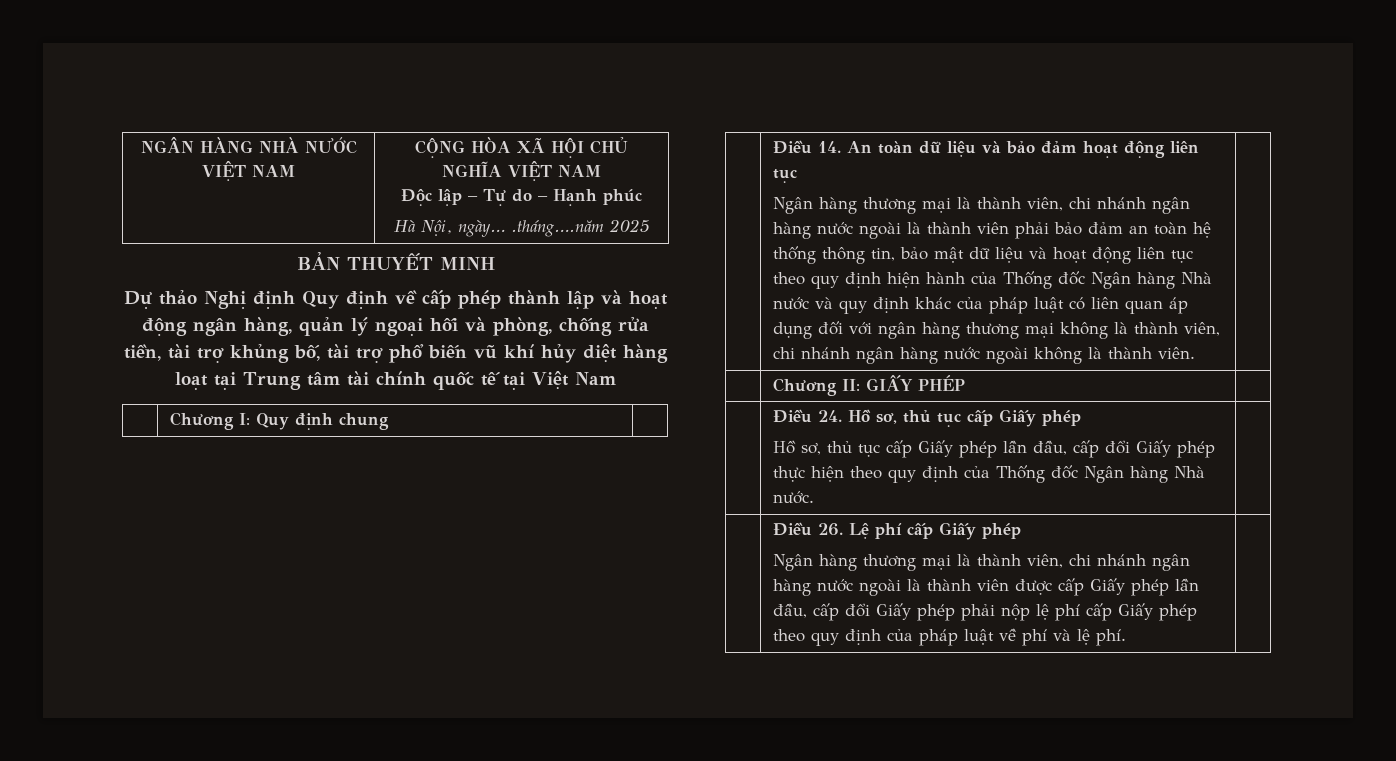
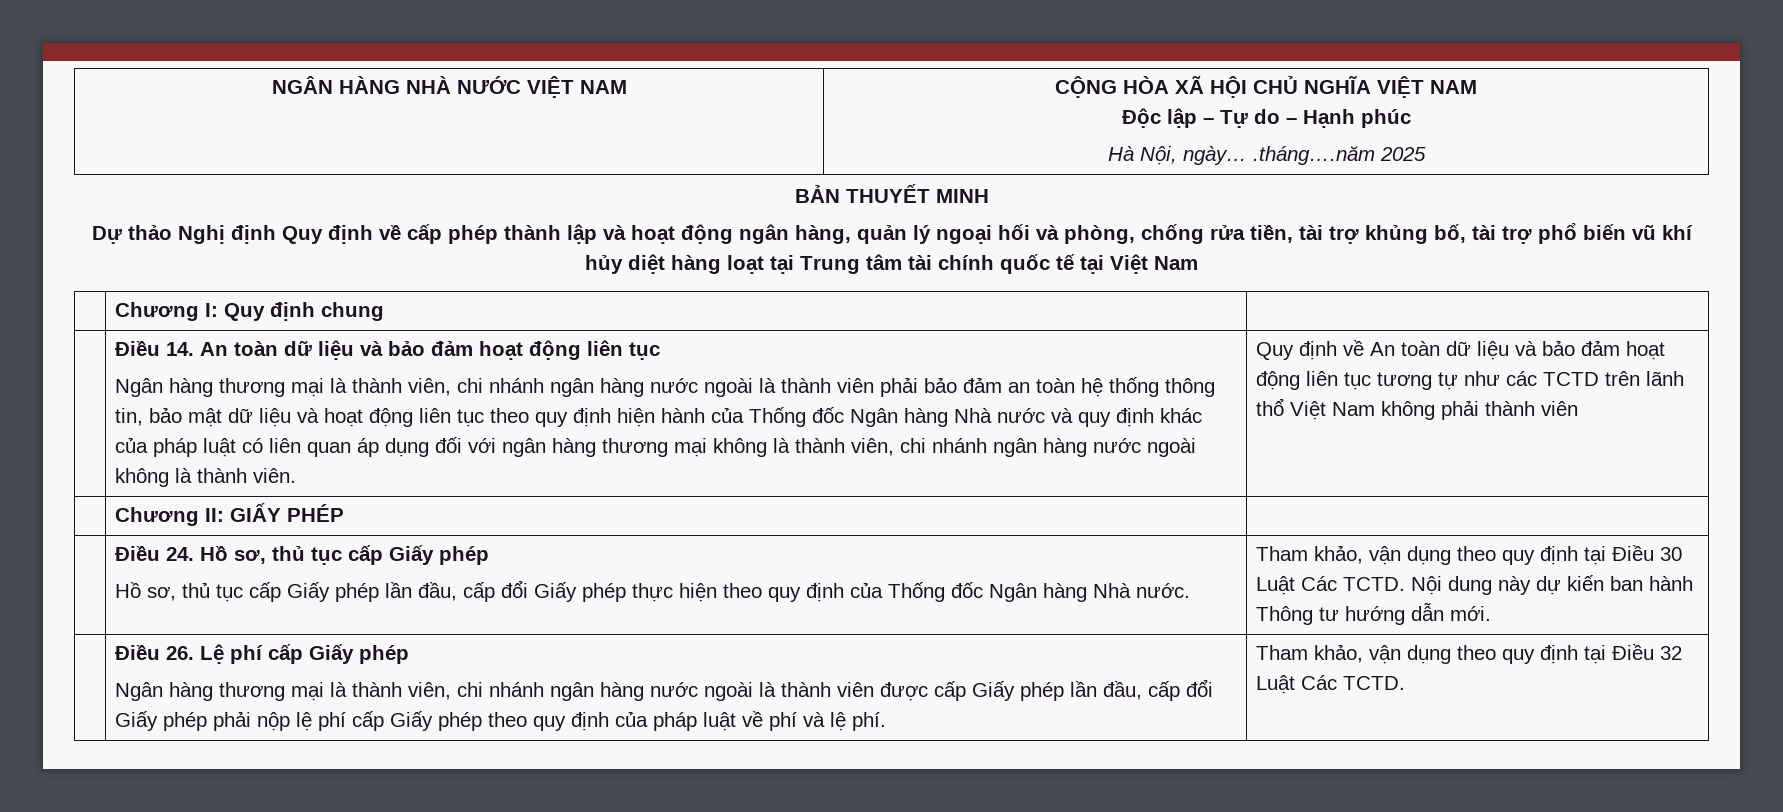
(1195, 353) none -> [1256,340,1666,360] [1256,371,1685,390] [1256,398,1579,420] Quy định về An toàn dữ liệu và bảo đảm hoạt động liên tục tương tự như các TCTD trên lãnh thổ Việt Nam không phải thành viên
(814, 497) none -> [1256,545,1683,565] [1256,575,1694,595] [1256,603,1492,625] Tham khảo, vận dụng theo quy định tại Điều 30 Luật Các TCTD. Nội dung này dự kiến ban hành Thông tư hướng dẫn mới.
(1126, 637) none -> [1256,644,1683,664] [1256,675,1406,694] Tham khảo, vận dụng theo quy định tại Điều 32 Luật Các TCTD.

